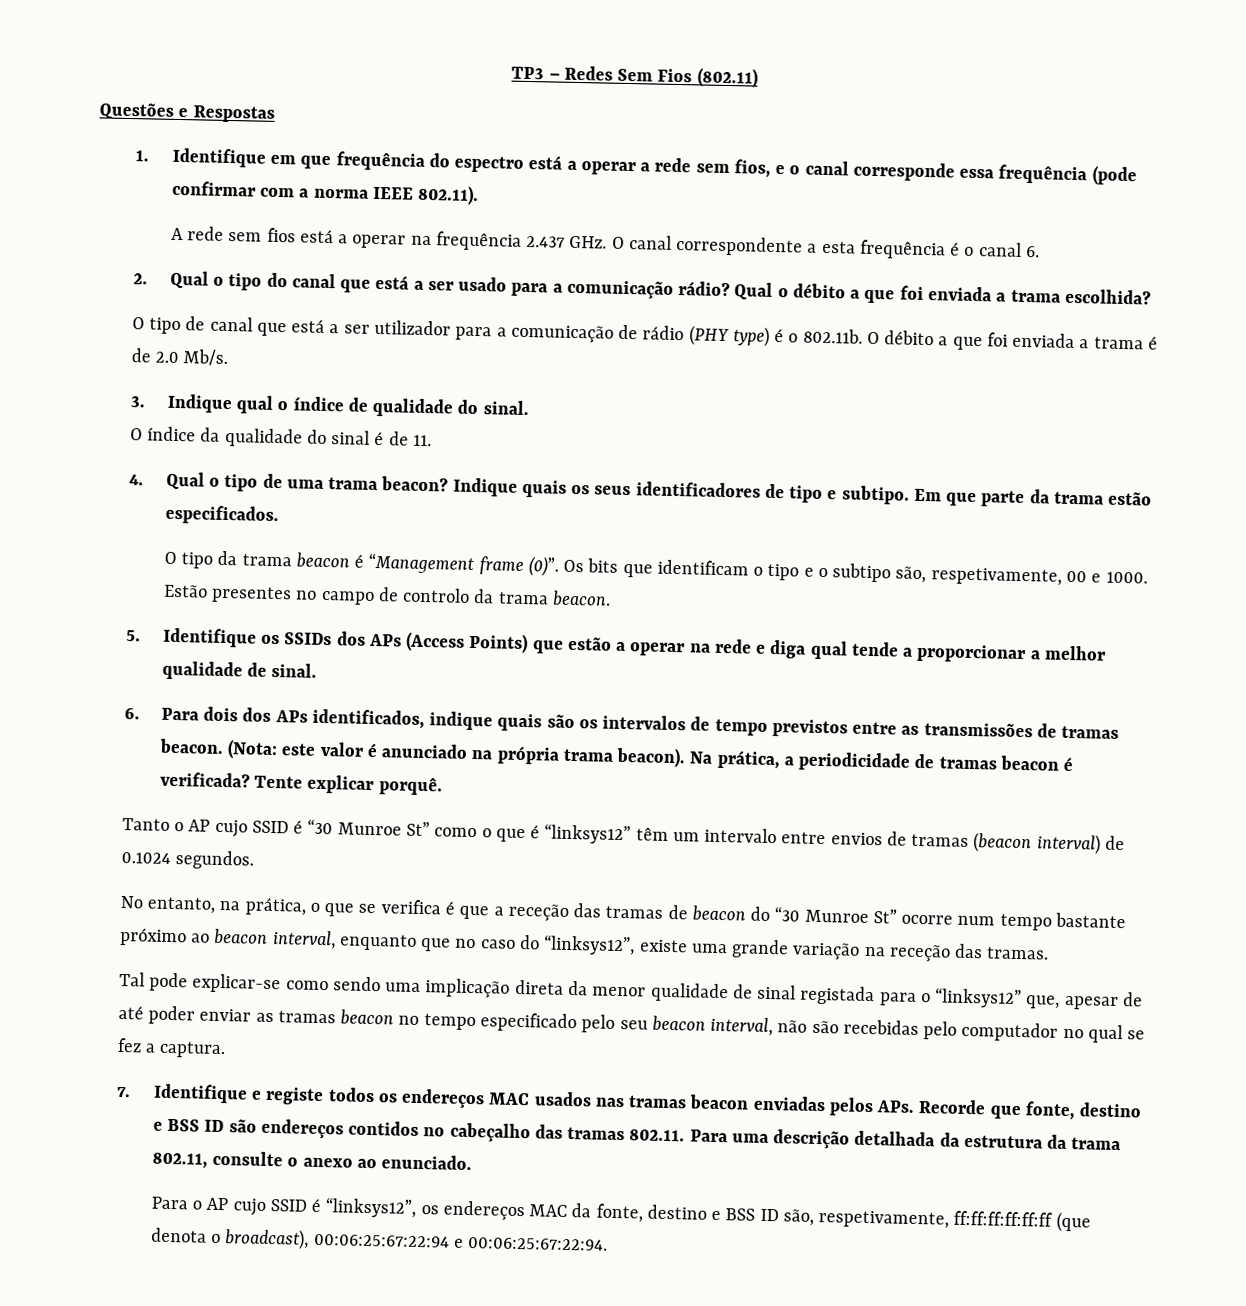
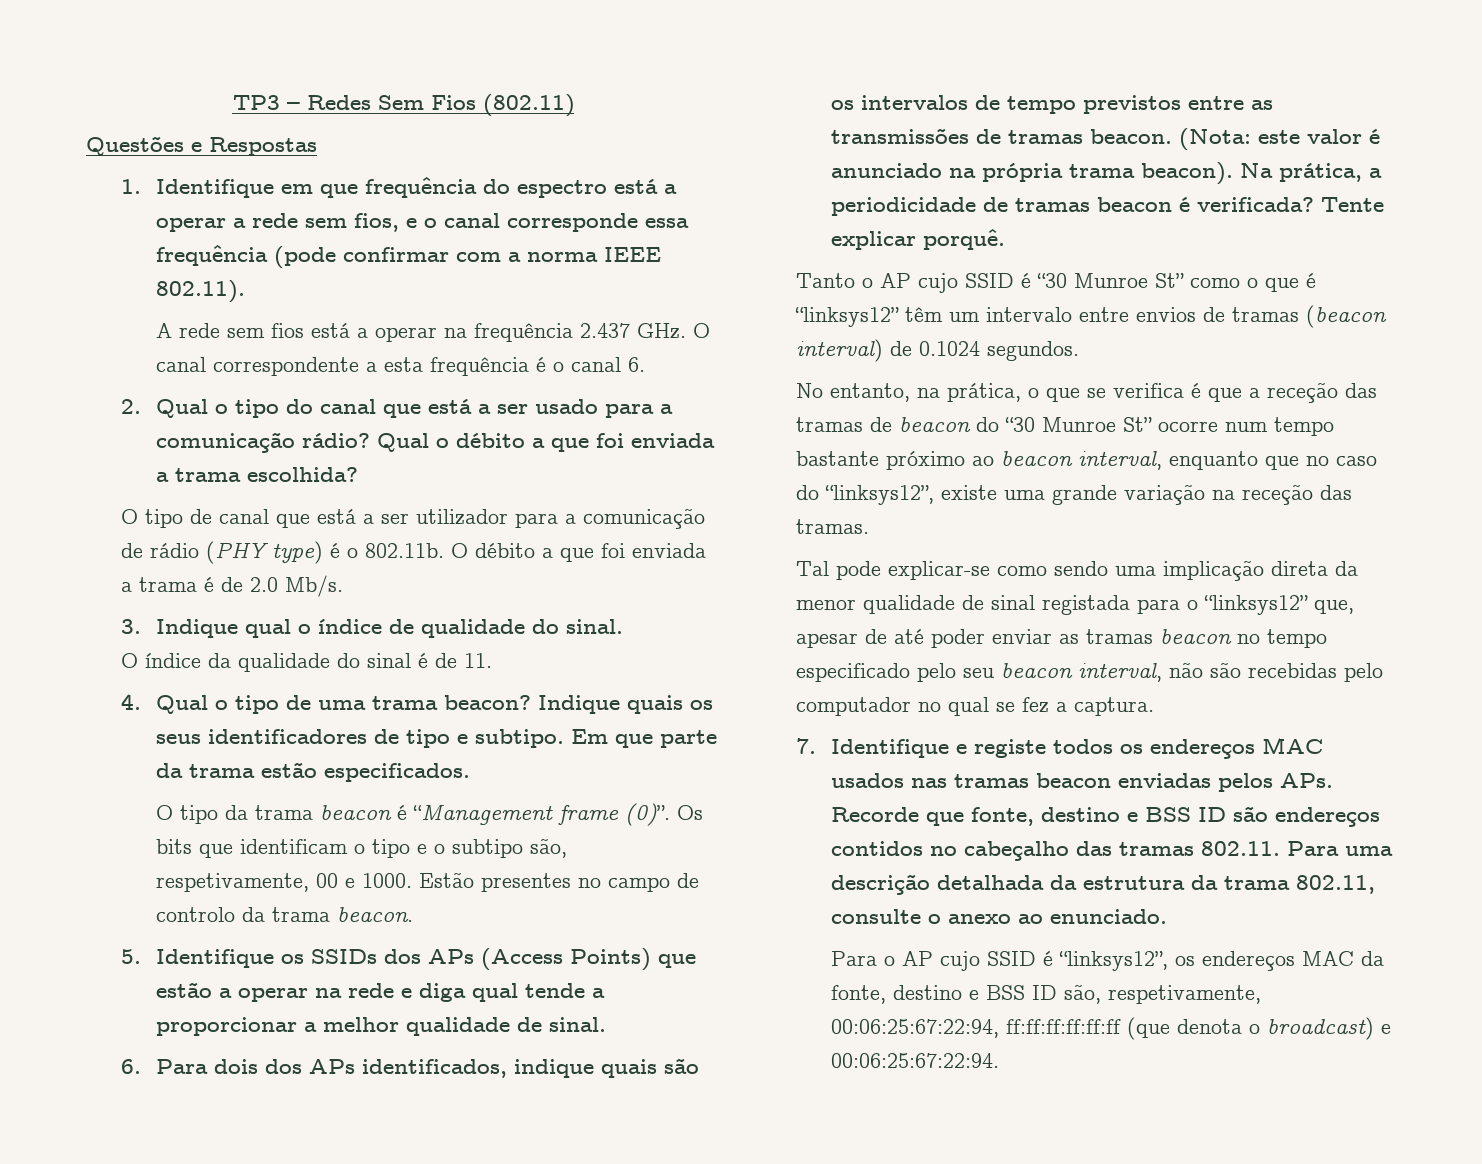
(950, 1219) none -> [831,1019,1000,1038] 00:06:25:67:22:94,
[224,1228,450,1250] broadcast), 00:06:25:67:22:94 -> [1267,1017,1375,1040] broadcast)

